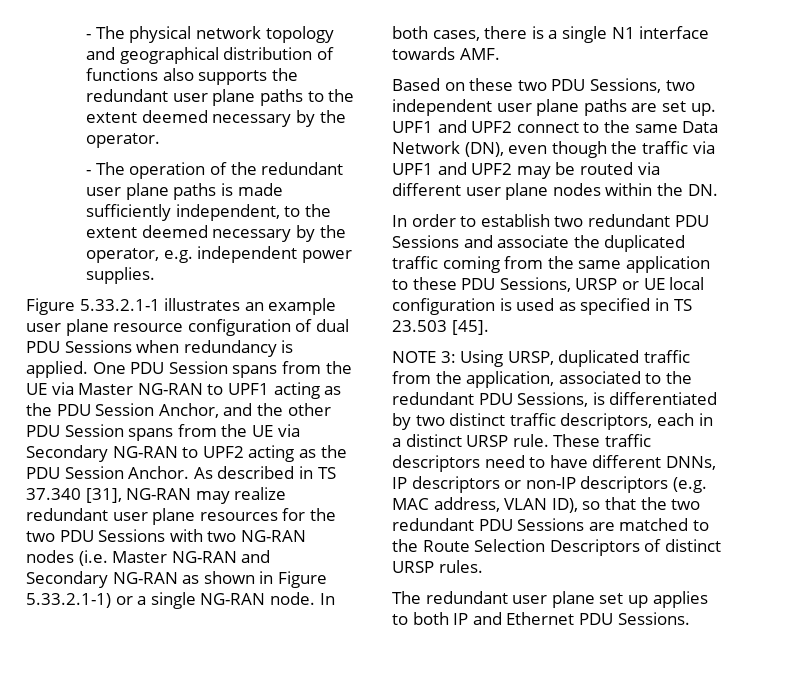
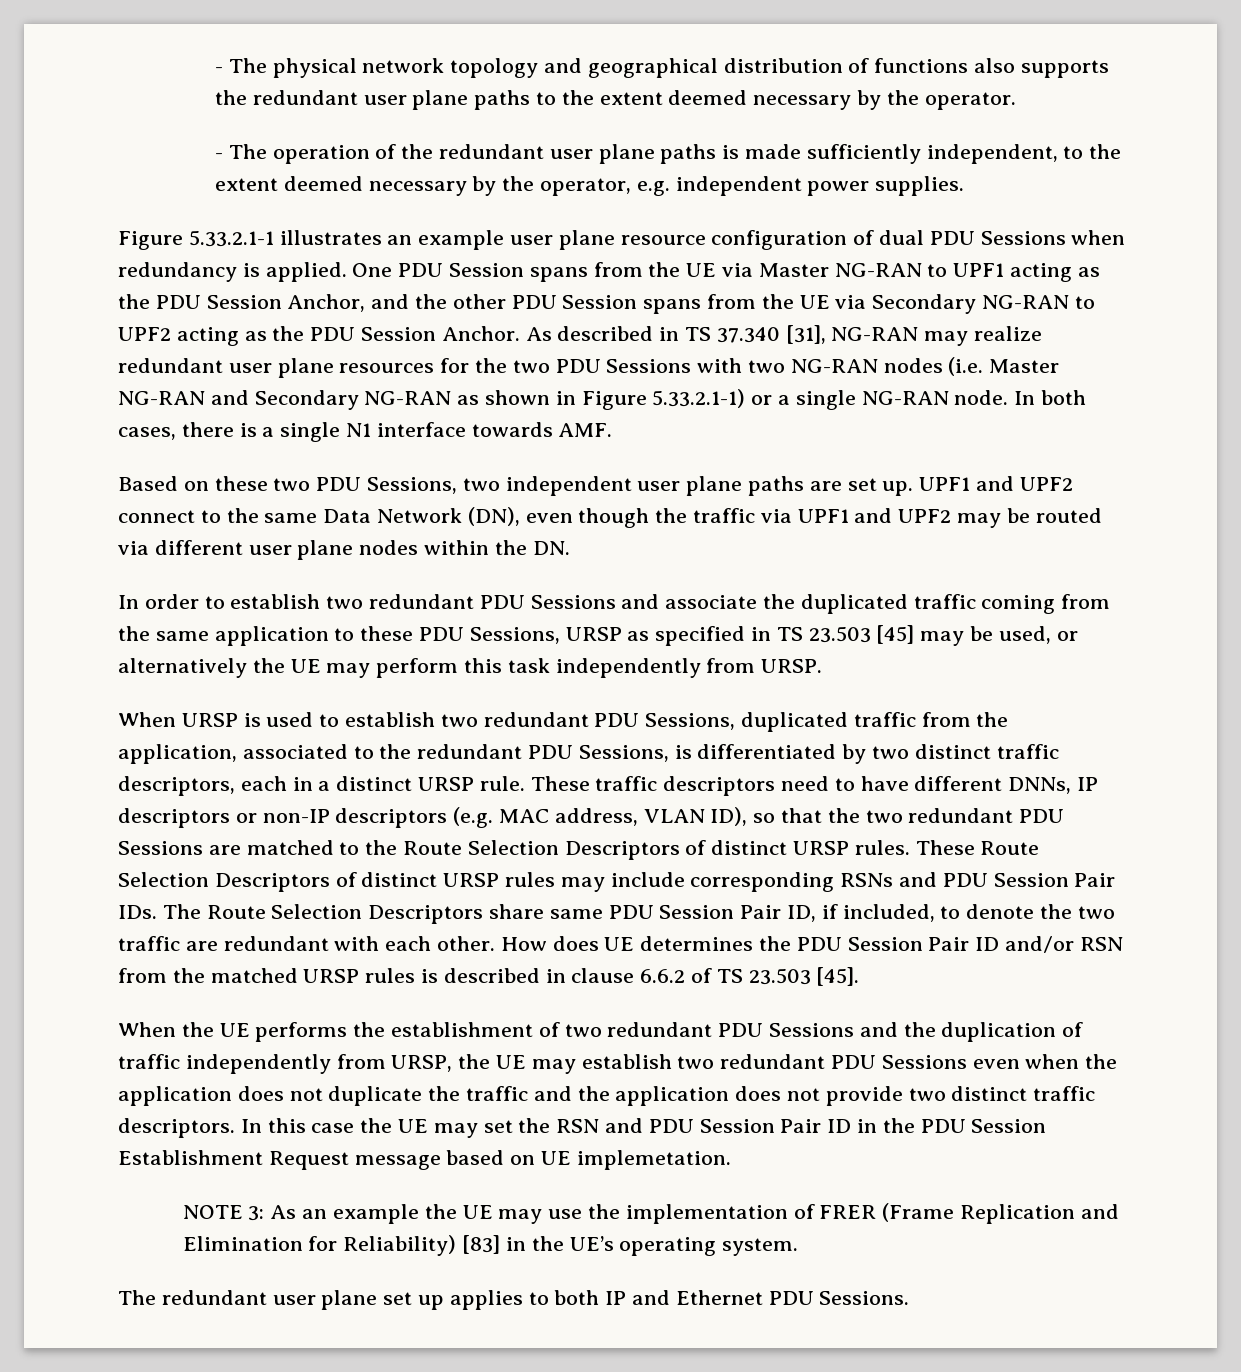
[621,277,705,290] [392,298,555,315] or UE local configuration is used -> (622, 634) none
[451,320,489,335] [392,350,554,367] [45]. // NOTE 3: Using URSP, -> [876,625,1078,646] [118,658,823,678] [118,712,736,730] [45] may be used, or alternatively the UE may perform this task independently from URSP. // When URSP is used to establish two redundant PDU Sessions,
(483, 566) none -> [915,840,1040,855] [118,872,1116,892] [118,904,1115,924] [118,936,1123,953] [118,967,860,986] [118,1022,1084,1042] [118,1054,1118,1074] [118,1086,1096,1106] [118,1118,1047,1138] [118,1150,731,1170] [182,1203,1119,1224] [182,1235,799,1256] These Route Selection Descriptors of distinct URSP rules may include corresponding RSNs and PDU Session Pair IDs. The Route Selection Descriptors share same PDU Session Pair ID, if included, to denote the two traffic are redundant with each other. How does UE determines the PDU Session Pair ID and/or RSN from the matched URSP rules is described in clause 6.6.2 of TS 23.503 [45]. // When the UE performs the establishment of two redundant PDU Sessions and the duplication of traffic independently from URSP, the UE may establish two redundant PDU Sessions even when the application does not duplicate the traffic and the application does not provide two distinct traffic descriptors. In this case the UE may set the RSN and PDU Session Pair ID in the PDU Session Establishment Request message based on UE implemetation. // NOTE 3: As an example the UE may use the implementation of FRER (Frame Replication and Elimination for Reliability) [83] in the UE’s operating system.

